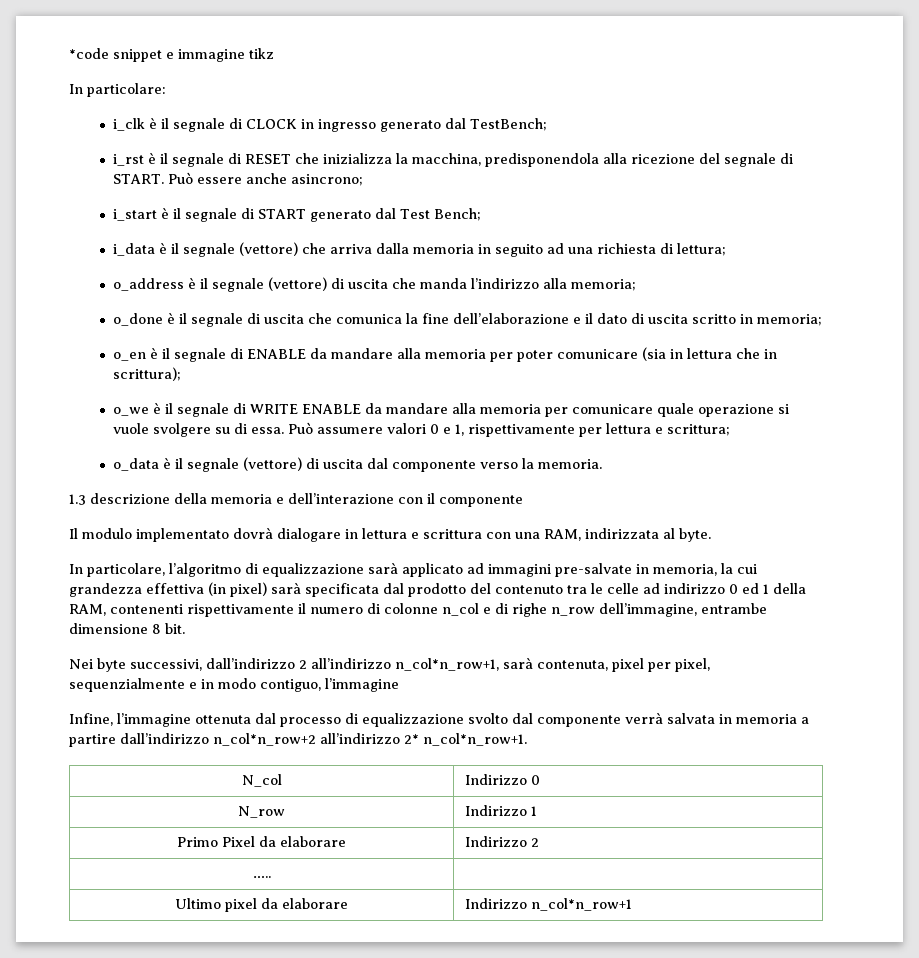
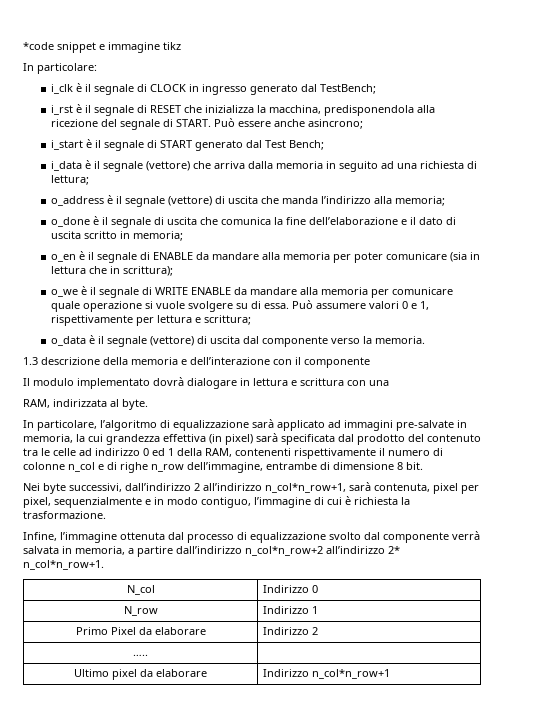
(540, 535) none -> (389, 383) //
(767, 608) none -> [320,462,330,470] di
(399, 685) none -> [314,496,410,505] [23,511,106,519] di cui è richiesta la trasformazione.
[736,714,797,724] memoria -> [75,546,125,555] memoria,

